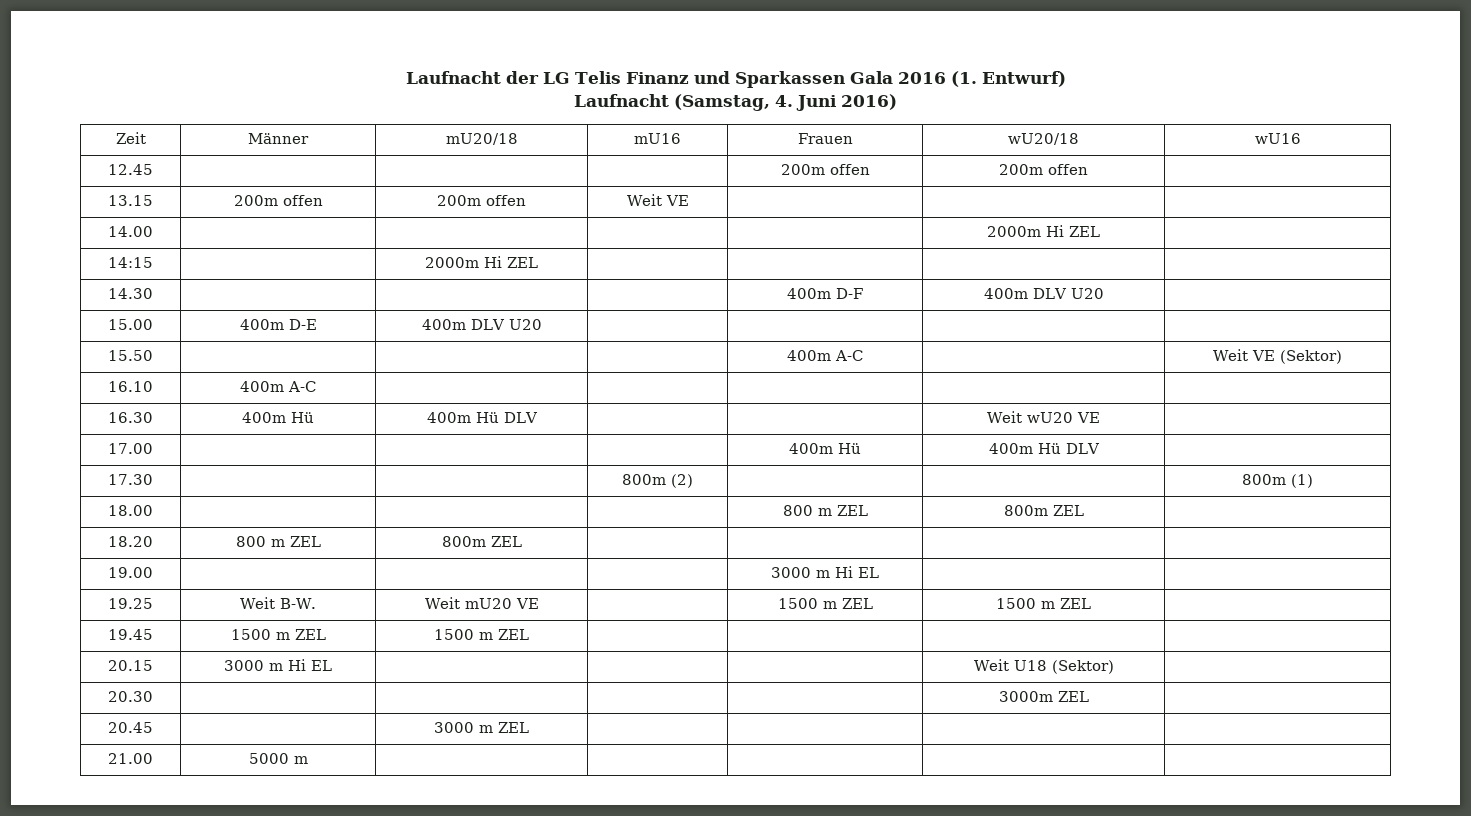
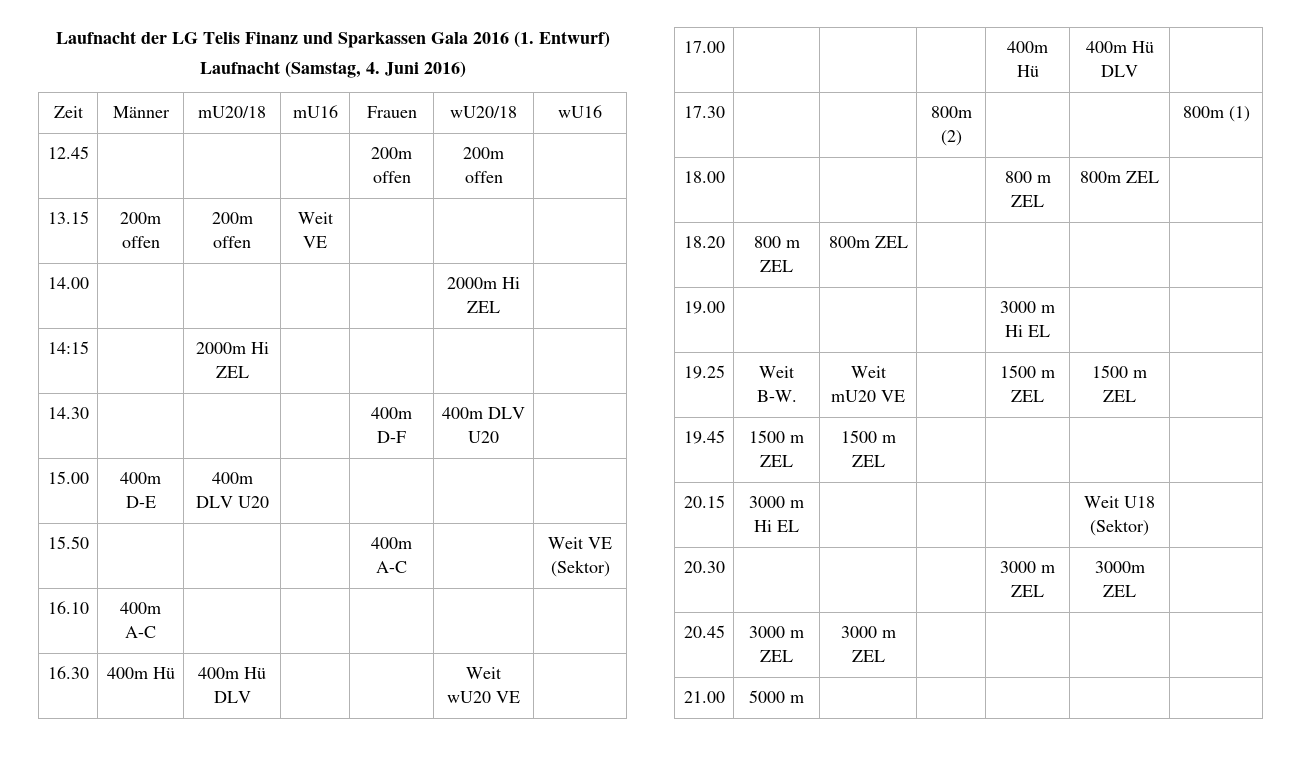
(153, 696) none -> [1000,561,1055,573] [1011,585,1044,597] 3000 m ZEL
(153, 727) none -> [749,626,804,638] [760,650,793,662] 3000 m ZEL

